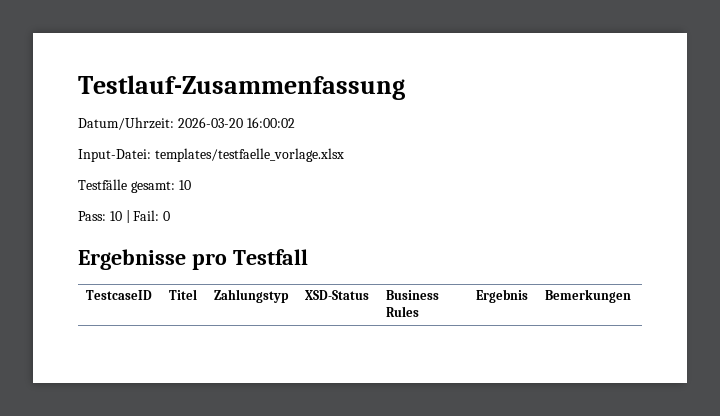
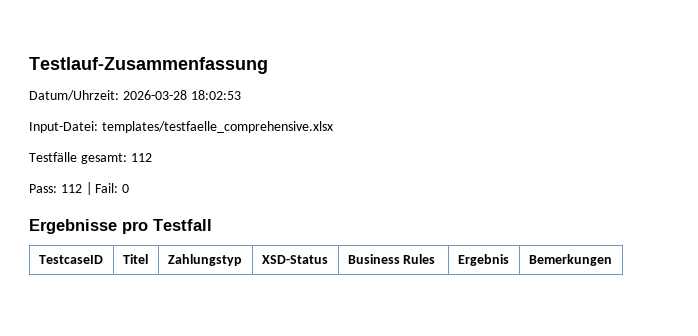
[177,117,295,128] 2026-03-20 16:00:02 -> [122,90,241,100] 2026-03-28 18:02:53
[154,148,344,162] templates/testfaelle_vorlage.xlsx -> [101,121,333,133] templates/testfaelle_comprehensive.xlsx
[178,180,191,190] 10 -> [130,153,152,162] 112
[109,211,122,221] 10 -> [60,184,82,193] 112

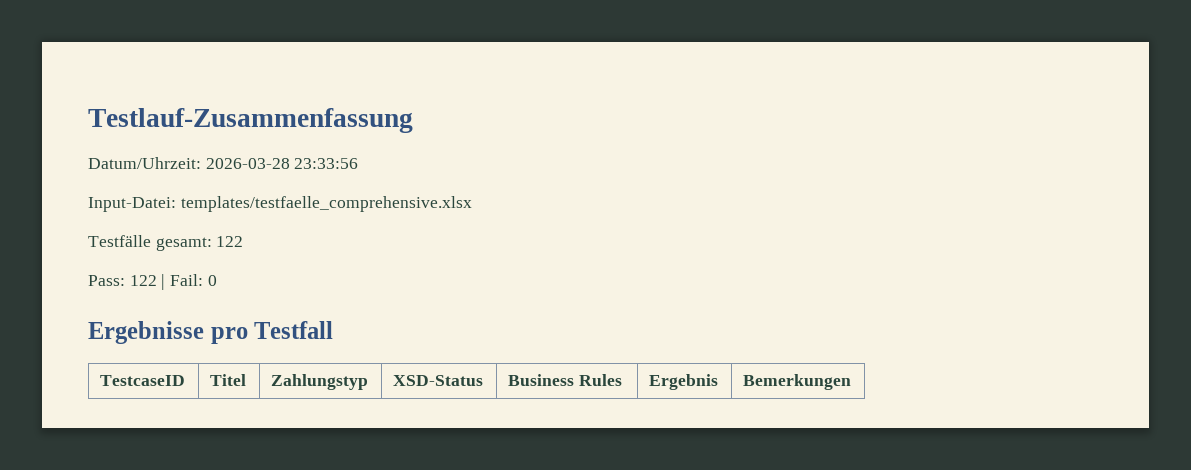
[190,90,241,100] 18:02:53 -> [294,158,359,169] 23:33:56
[130,153,152,162] 112 -> [216,236,244,247] 122
[60,184,82,193] 112 -> [129,275,157,286] 122

